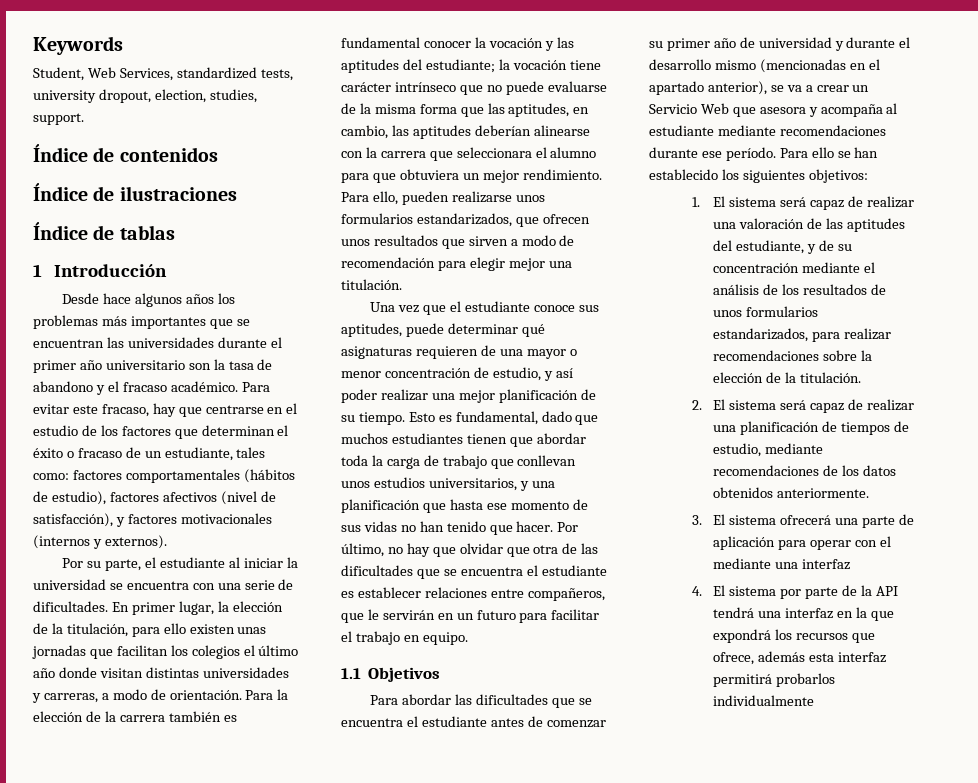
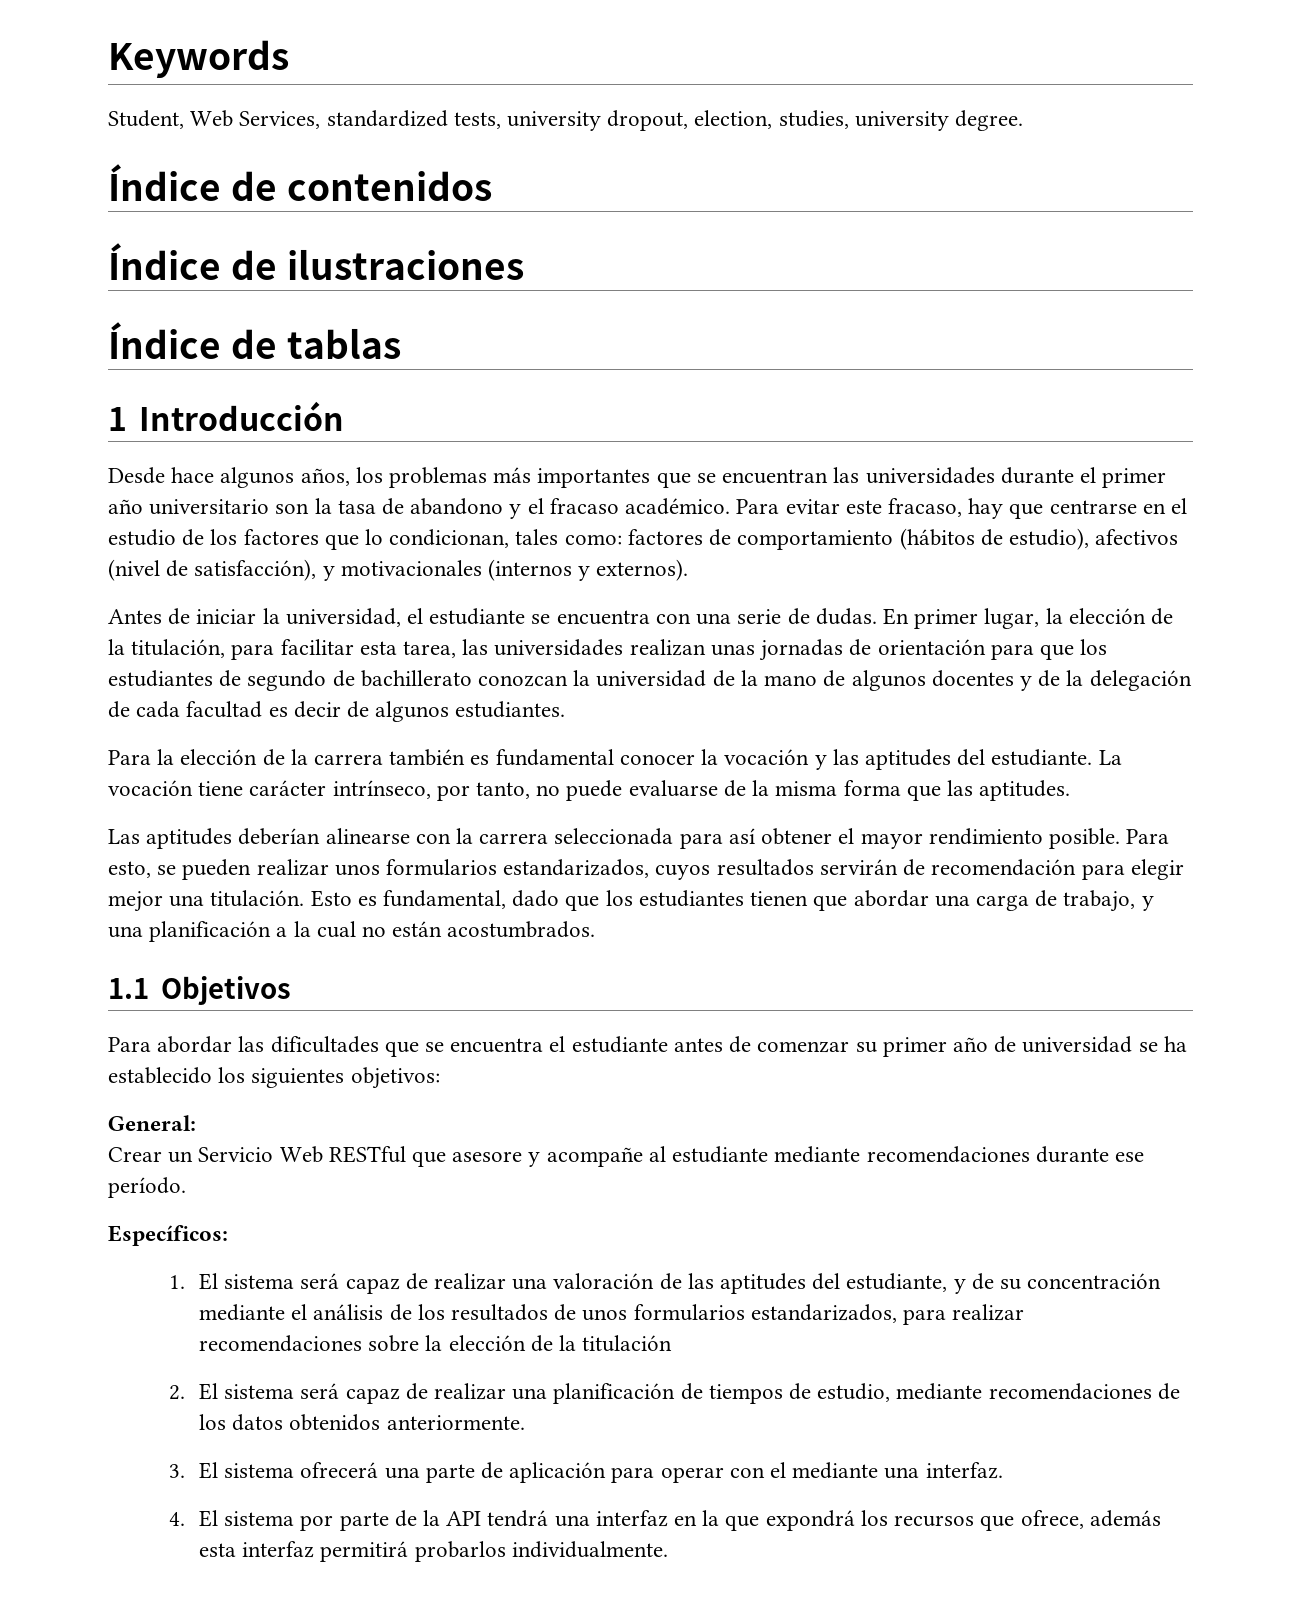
[33,113,84,125] support. -> [854,110,1024,131] university degree.
[186,294,215,304] años -> [300,468,350,486] años,
[201,425,289,436] [33,447,233,461] determinan el éxito o fracaso de un estudiante, -> [365,529,510,548] lo condicionan,
[125,469,240,483] comportamentales -> [709,529,894,550] de comportamiento
[109,492,159,502] factores -> (1089, 539) none
[127,514,177,524] factores -> (335, 573) none
[62,557,298,571] [33,579,106,590] Por su parte, el estudiante al iniciar la universidad -> [108,608,526,627] Antes de iniciar la universidad, el estudiante
[33,601,108,612] dificultades. -> [815,608,877,625] dudas.
[163,623,267,634] [32,645,299,659] [33,667,289,678] [32,689,242,703] ello existen unas jornadas que facilitan los colegios el último año donde visitan distintas universidades y carreras, a modo de orientación. -> [280,639,1108,661] [108,670,1192,691] [108,701,566,722] facilitar esta tarea, las universidades realizan unas jornadas de orientación para que los estudiantes de segundo de bachillerato conozcan la universidad de la mano de algunos docentes y de la delegación de cada facultad es decir de algunos estudiantes. //
[425,59,510,73] estudiante; la -> [991,749,1122,766] estudiante. La
[394,82,483,95] intrínseco que -> [332,780,531,801] intrínseco, por tanto,
[508,103,590,117] [341,125,409,139] aptitudes, en cambio, las -> [979,780,1071,801] [108,829,140,844] aptitudes. // Las
[429,147,597,161] [341,169,602,183] [341,191,545,205] [341,213,590,227] [341,235,556,249] que seleccionara el alumno para que obtuviera un mejor rendimiento. Para ello, pueden realizarse unos formularios estandarizados, que ofrecen unos resultados que sirven a modo -> [554,828,1170,849] [108,859,898,880] seleccionada para así obtener el mayor rendimiento posible. Para esto, se pueden realizar unos formularios estandarizados, cuyos resultados servirán
[370,301,599,315] [341,323,545,337] [341,345,577,359] [341,367,573,381] [341,389,596,403] [341,412,405,425] // Una vez que el estudiante conoce sus aptitudes, puede determinar qué asignaturas requieren de una mayor o menor concentración de estudio, y así poder realizar una mejor planificación de su tiempo. -> (305, 898) none
[341,433,388,444] muchos -> [605,890,633,906] los
[341,455,577,469] [341,477,555,491] [341,499,588,513] [341,521,579,535] [341,543,599,557] [341,565,607,579] [341,587,605,601] [341,609,600,623] [341,631,468,645] toda la carga de trabajo que conllevan unos estudios universitarios, y una planificación que hasta ese momento de sus vidas no han tenido que hacer. Por último, no hay que olvidar que otra de las dificultades que se encuentra el estudiante es establecer relaciones entre compañeros, que le servirán en un futuro para facilitar el trabajo en equipo. -> [934,890,1154,912] [108,921,596,942] una carga de trabajo, y una planificación a la cual no están acostumbrados.
[834,37,911,51] [649,59,880,73] [649,81,870,95] [649,103,883,117] y durante el desarrollo mismo (mencionadas en el apartado anterior), se va a crear un Servicio Web que asesora y acompaña -> [1138,1036,1187,1052] [108,1067,440,1089] [108,1115,196,1131] [108,1146,643,1167] se ha establecido los siguientes objetivos: // General: // Crear un Servicio Web RESTful que asesore y acompañe
[779,147,879,158] [649,169,868,183] Para ello se han establecido los siguientes objetivos: -> [108,1225,228,1246] // Específicos:
[800,372,862,383] titulación. -> [582,1335,673,1352] titulación
[802,559,851,570] interfaz -> [925,1462,1003,1479] interfaz.
[713,695,815,706] individualmente -> [511,1541,668,1558] individualmente.

